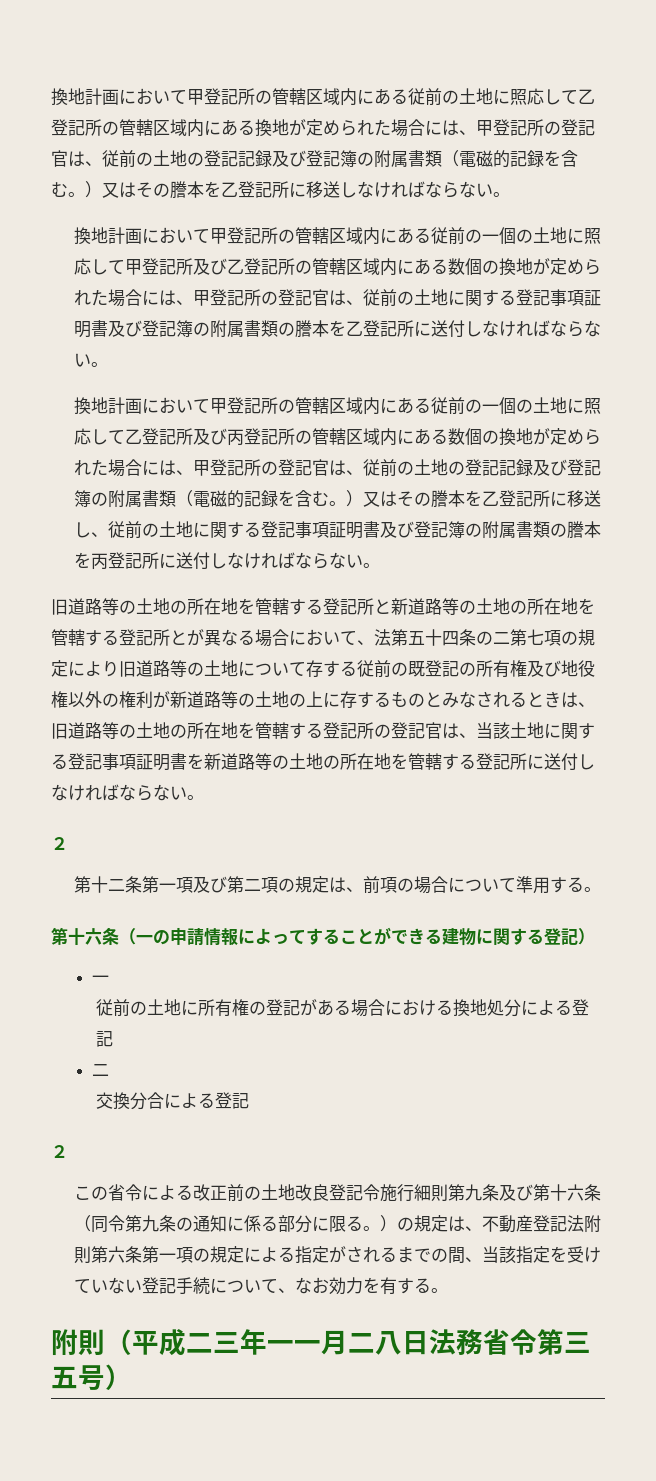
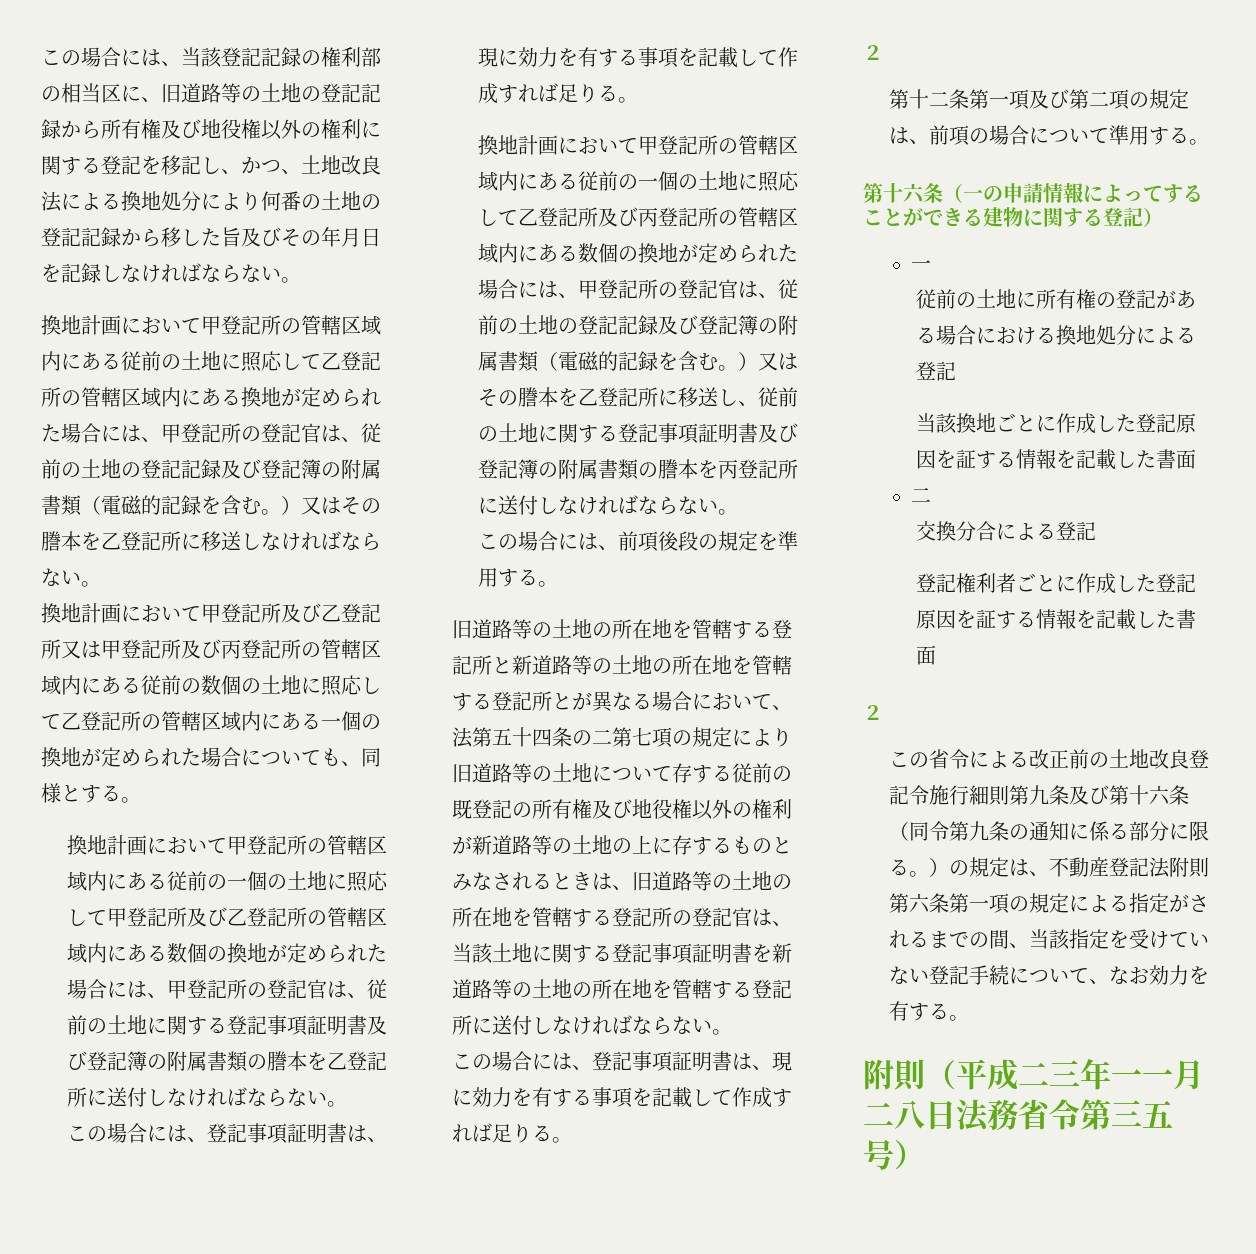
(51, 97) none -> [41,47,381,68] [41,83,381,103] [41,119,381,140] [41,155,381,175] [41,191,381,212] [41,227,381,247] [41,263,301,283] この場合には、当該登記記録の権利部の相当区に、旧道路等の土地の登記記録から所有権及び地役権以外の権利に関する登記を移記し、かつ、土地改良法による換地処分により何番の土地の登記記録から移した旨及びその年月日を記録しなければならない。 //
(510, 194) none -> [41,603,381,623] [41,639,381,659] [41,675,381,696] [41,711,381,731] [41,747,381,767] [41,783,141,803] // 換地計画において甲登記所及び乙登記所又は甲登記所及び丙登記所の管轄区域内にある従前の数個の土地に照応して乙登記所の管轄区域内にある一個の換地が定められた場合についても、同様とする。
(108, 364) none -> [67,1123,388,1144] [478,47,799,68] [478,83,639,104] // この場合には、登記事項証明書は、現に効力を有する事項を記載して作成すれば足りる。
(380, 565) none -> [478,531,799,552] [478,568,559,587] // この場合には、前項後段の規定を準用する。
(204, 797) none -> [452,1051,792,1072] [452,1087,792,1108] [452,1123,572,1143] // この場合には、登記事項証明書は、現に効力を有する事項を記載して作成すれば足りる。
(114, 1038) none -> [915,413,1196,434] [915,449,1196,470] // 当該換地ごとに作成した登記原因を証する情報を記載した書面
(250, 1100) none -> [915,573,1196,594] [915,609,1196,630] [915,645,936,665] // 登記権利者ごとに作成した登記原因を証する情報を記載した書面

